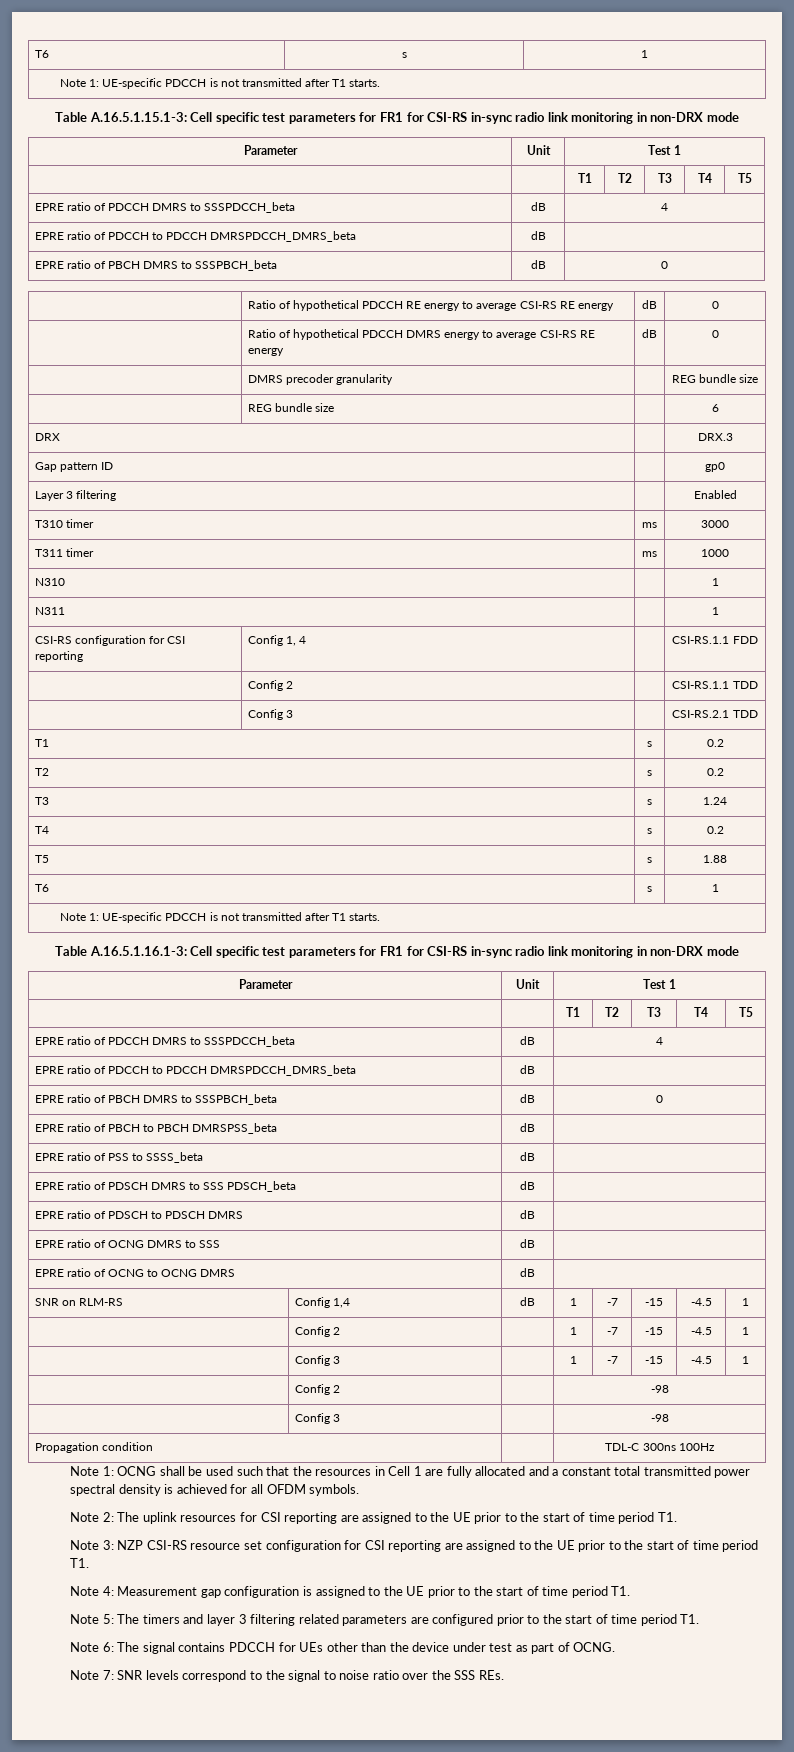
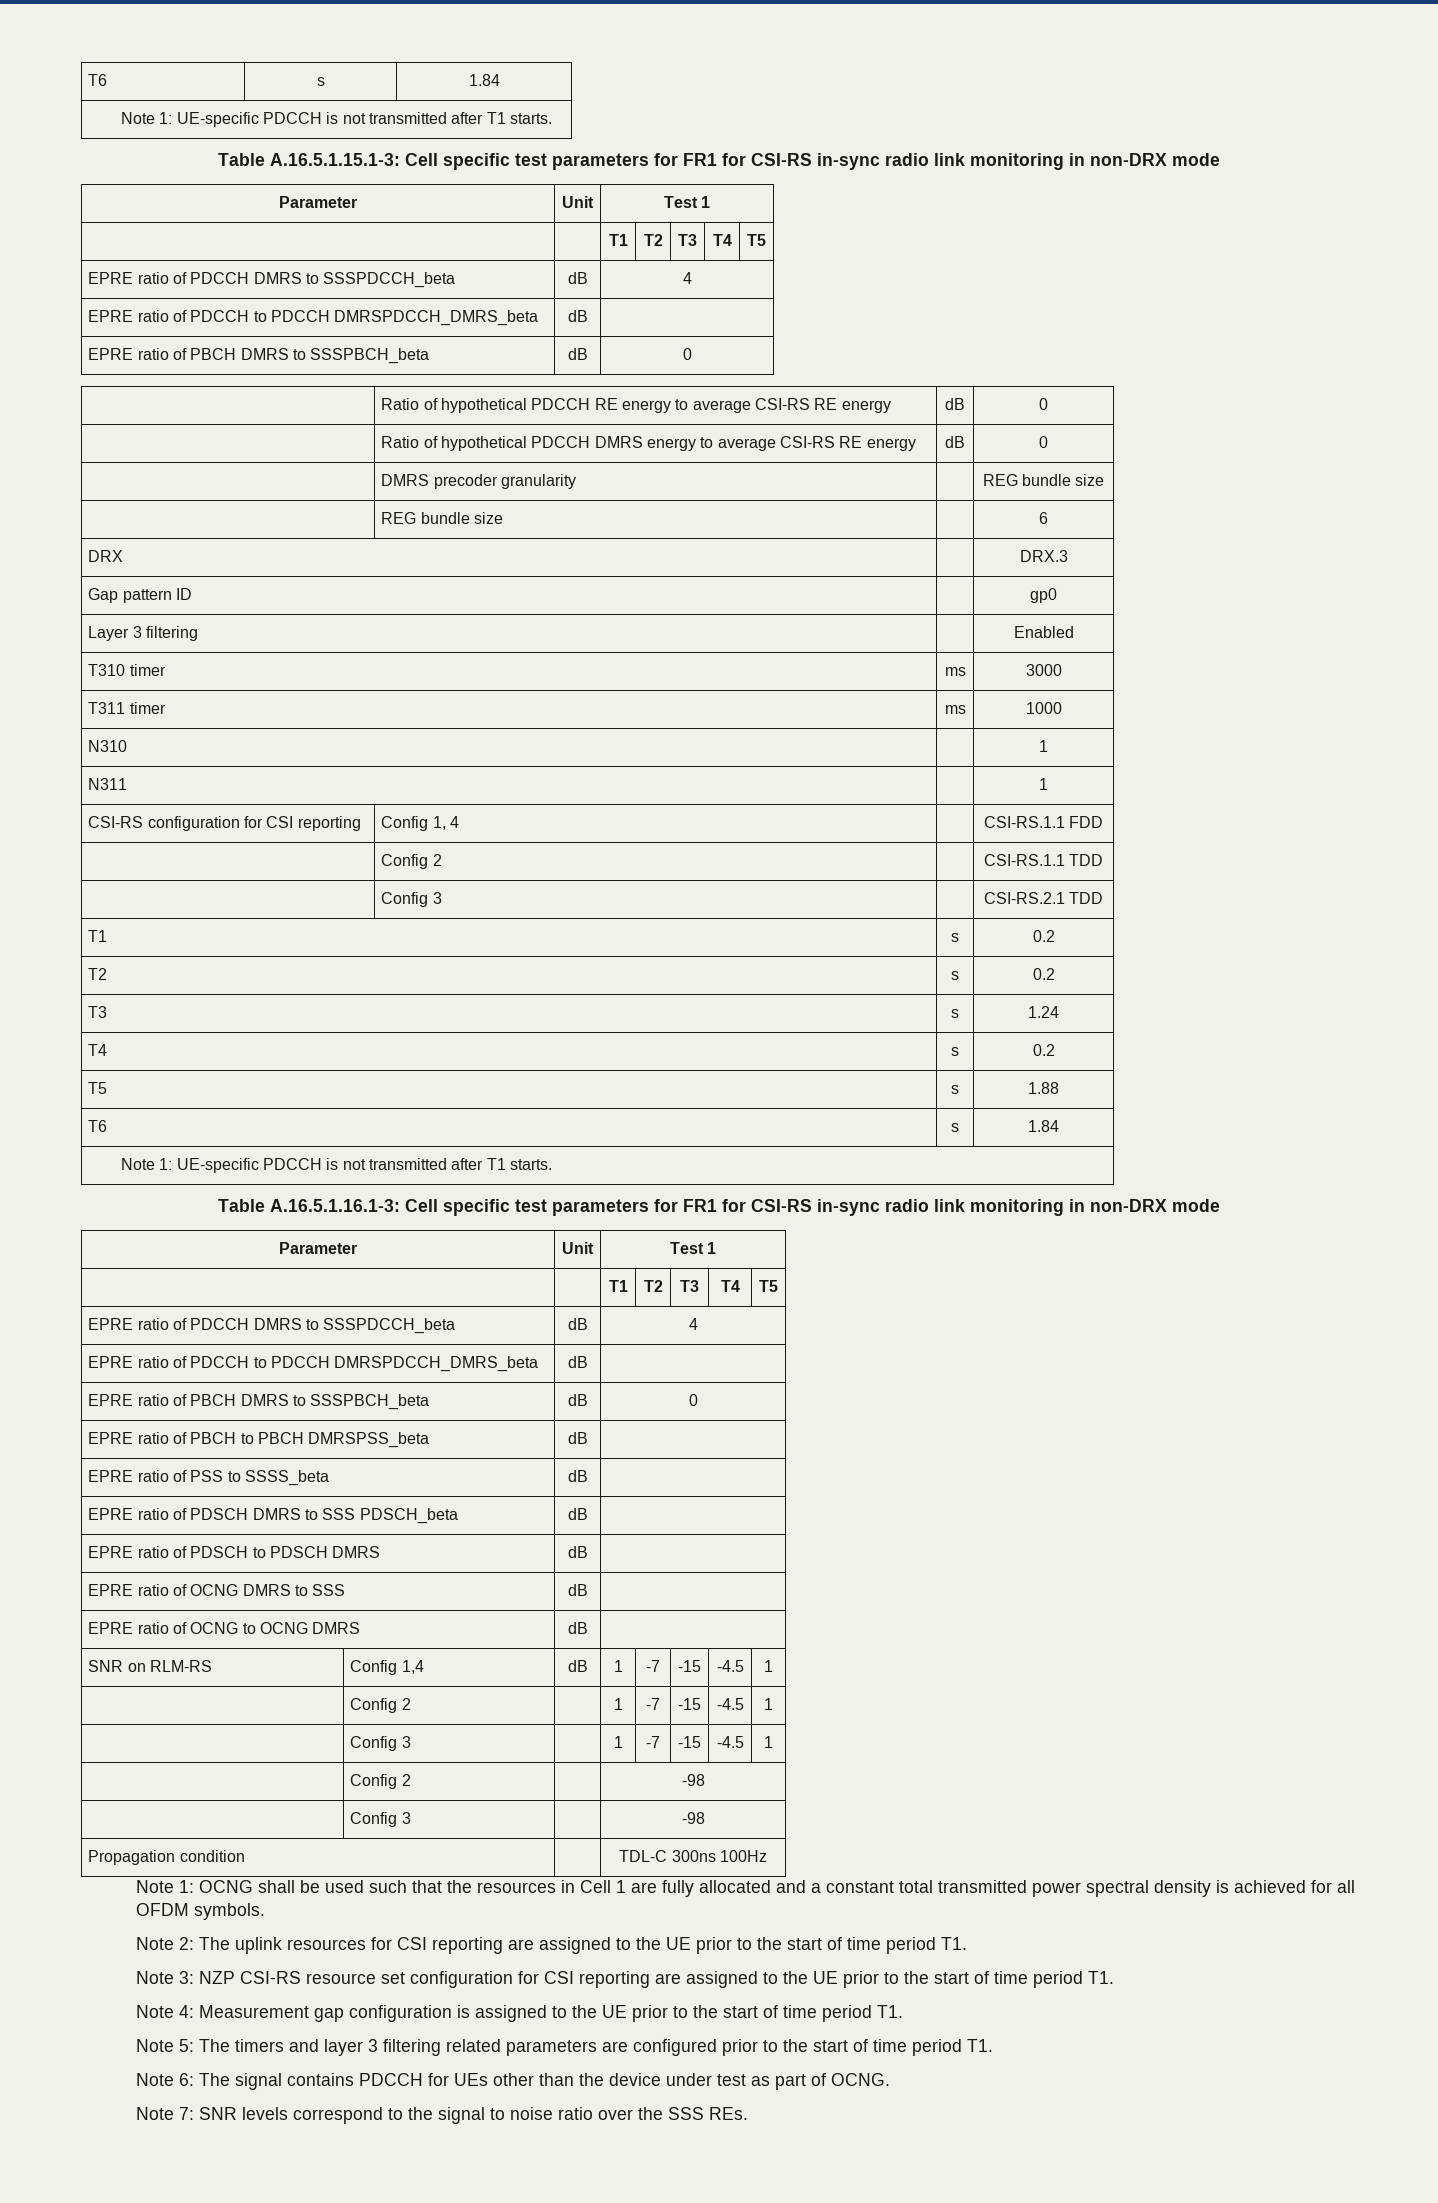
[34,50,49,58] [401,52,407,58] [641,50,649,58] T6 | s | 1 -> [88,74,108,86] [316,77,325,86] [468,74,500,86] T6 | s | 1.84
[711,884,719,892] 1 -> [1028,1120,1059,1132] 1.84

